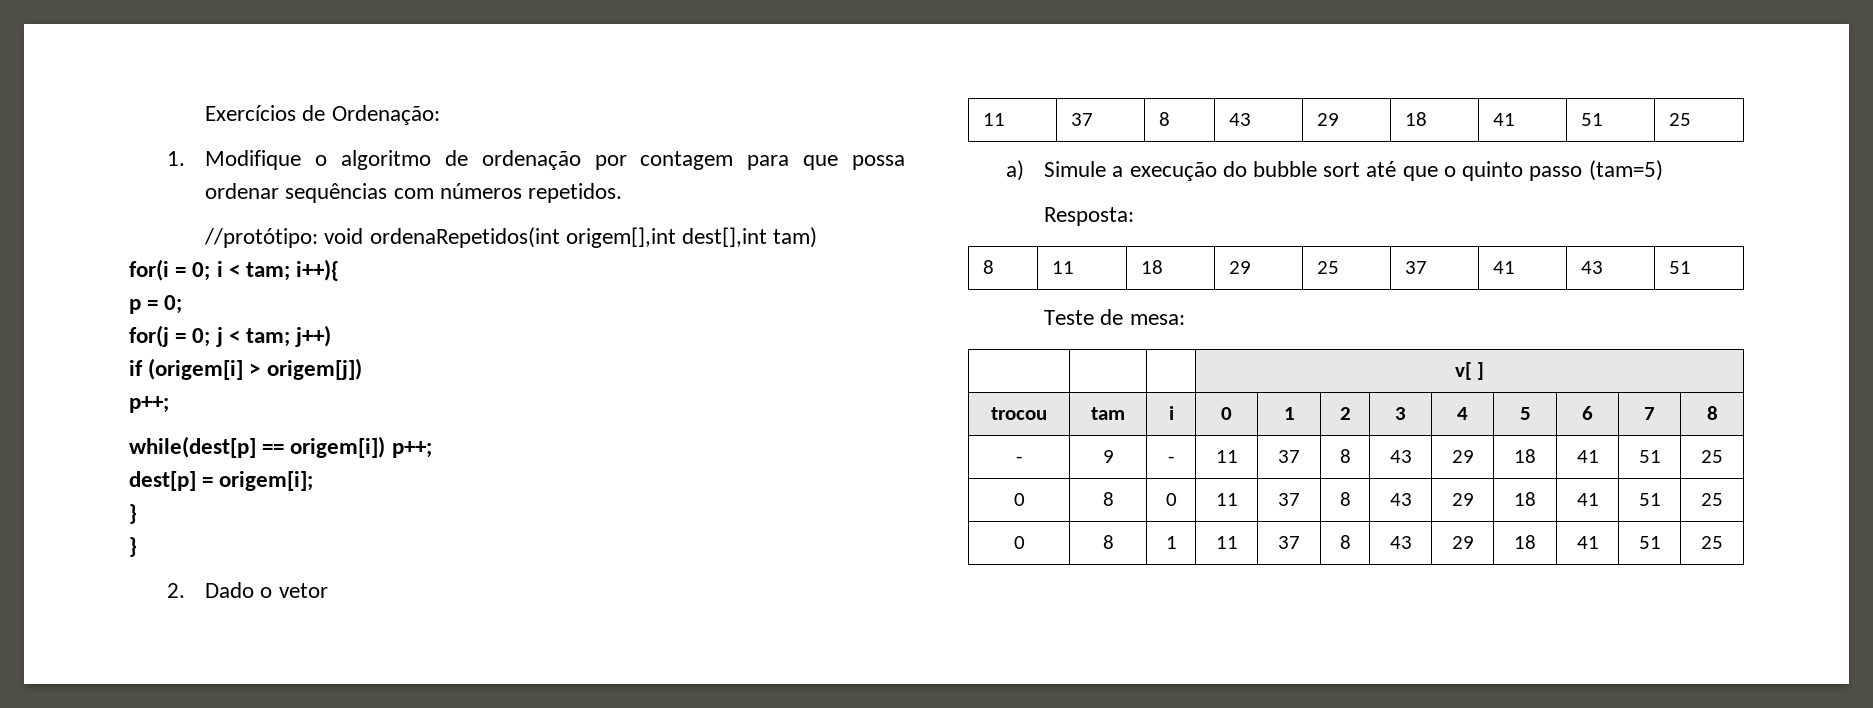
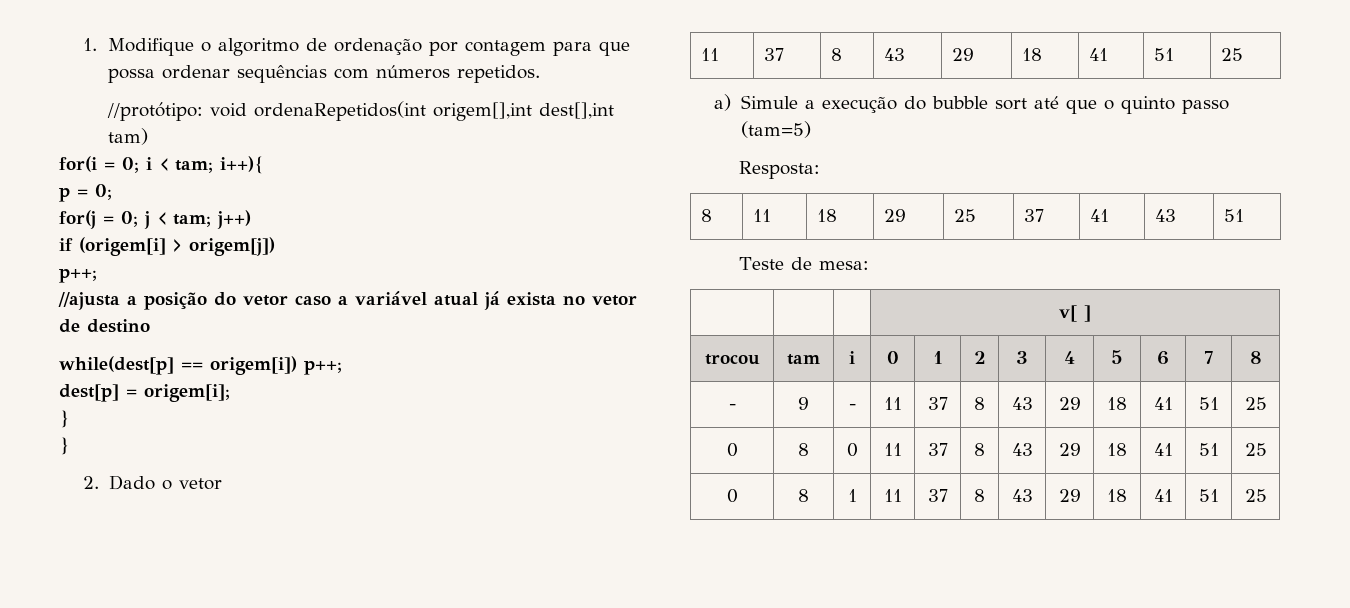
[205,105,440,125] Exercícios de Ordenação: // -> (83, 44) none
(169, 404) none -> [58,291,637,310] [59,319,150,333] // //ajusta a posição do vetor caso a variável atual já exista no vetor de destino

